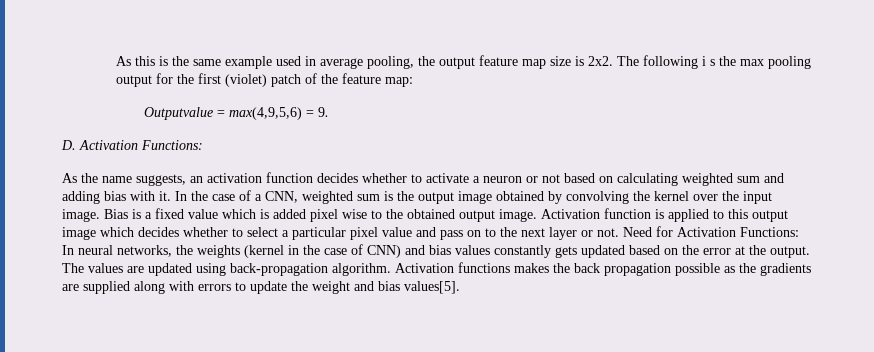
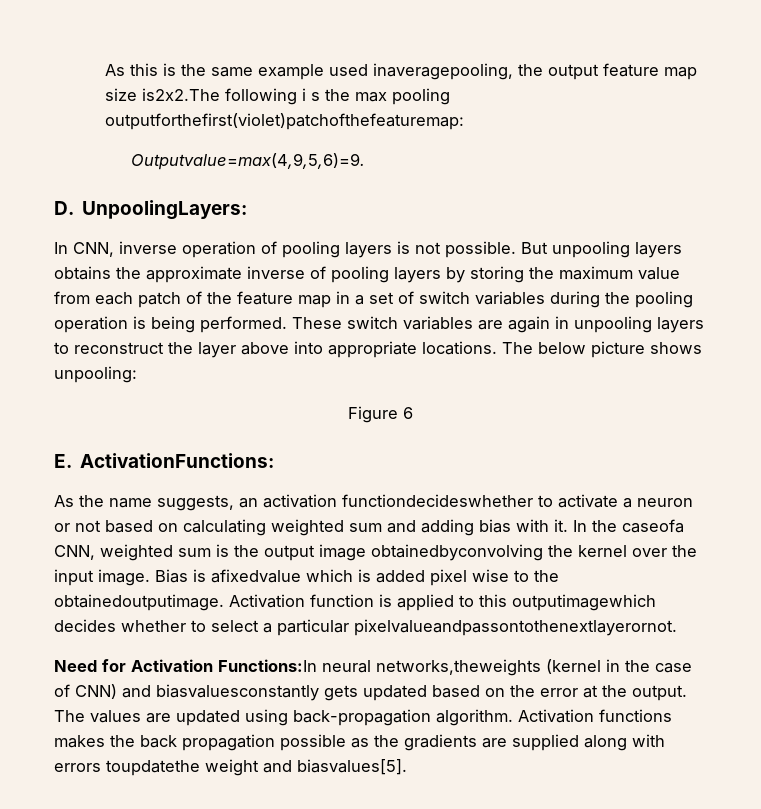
[305,56,415,69] in average pooling, -> [373,63,514,80] inaveragepooling,
[575,56,640,66] is 2x2. The -> [142,88,221,101] is2x2.The
[116,73,414,87] [143,107,329,120] [61,140,203,150] output for the first (violet) patch of the feature map: // Outputvalue = max(4,9,5,6) = 9. // D. Activation Functions: -> [105,113,465,130] [131,153,366,170] [54,200,248,220] [54,241,682,258] [54,266,680,283] [54,291,693,308] [54,316,704,333] [54,341,702,358] [54,366,137,383] [348,406,413,423] [54,453,275,468] outputforthefirst(violet)patchofthefeaturemap: // Outputvalue=max(4,9,5,6)=9. // D. UnpoolingLayers: // In CNN, inverse operation of pooling layers is not possible. But unpooling layers obtains the approximate inverse of pooling layers by storing the maximum value from each patch of the feature map in a set of switch variables during the pooling operation is being performed. These switch variables are again in unpooling layers to reconstruct the layer above into appropriate locations. The below picture shows unpooling: // Figure 6 // E. ActivationFunctions:
[266,172,407,183] function decides whether -> [342,494,533,507] functiondecideswhether
[212,190,262,201] case of a -> [622,519,684,533] caseofa
[496,191,629,204] obtained by convolving -> [371,544,543,561] obtainedbyconvolving
[145,208,218,219] a fixed value -> [211,569,301,583] afixedvalue
[407,209,537,222] obtained output image. -> [54,594,224,611] obtainedoutputimage.
[752,210,788,222] [62,227,134,240] output image which -> [512,594,656,611] outputimagewhich
[350,226,799,240] [62,245,240,258] pixel value and pass on to the next layer or not. Need for Activation Functions: In neural networks, the weights -> [354,619,677,636] [54,659,541,676] pixelvalueandpassontothenextlayerornot. // Need for Activation Functions:In neural networks,theweights
[429,245,551,258] bias values constantly -> [156,684,319,701] biasvaluesconstantly
[235,281,460,294] to update the weight and bias values[5]. -> [106,759,407,776] toupdatethe weight and biasvalues[5].

